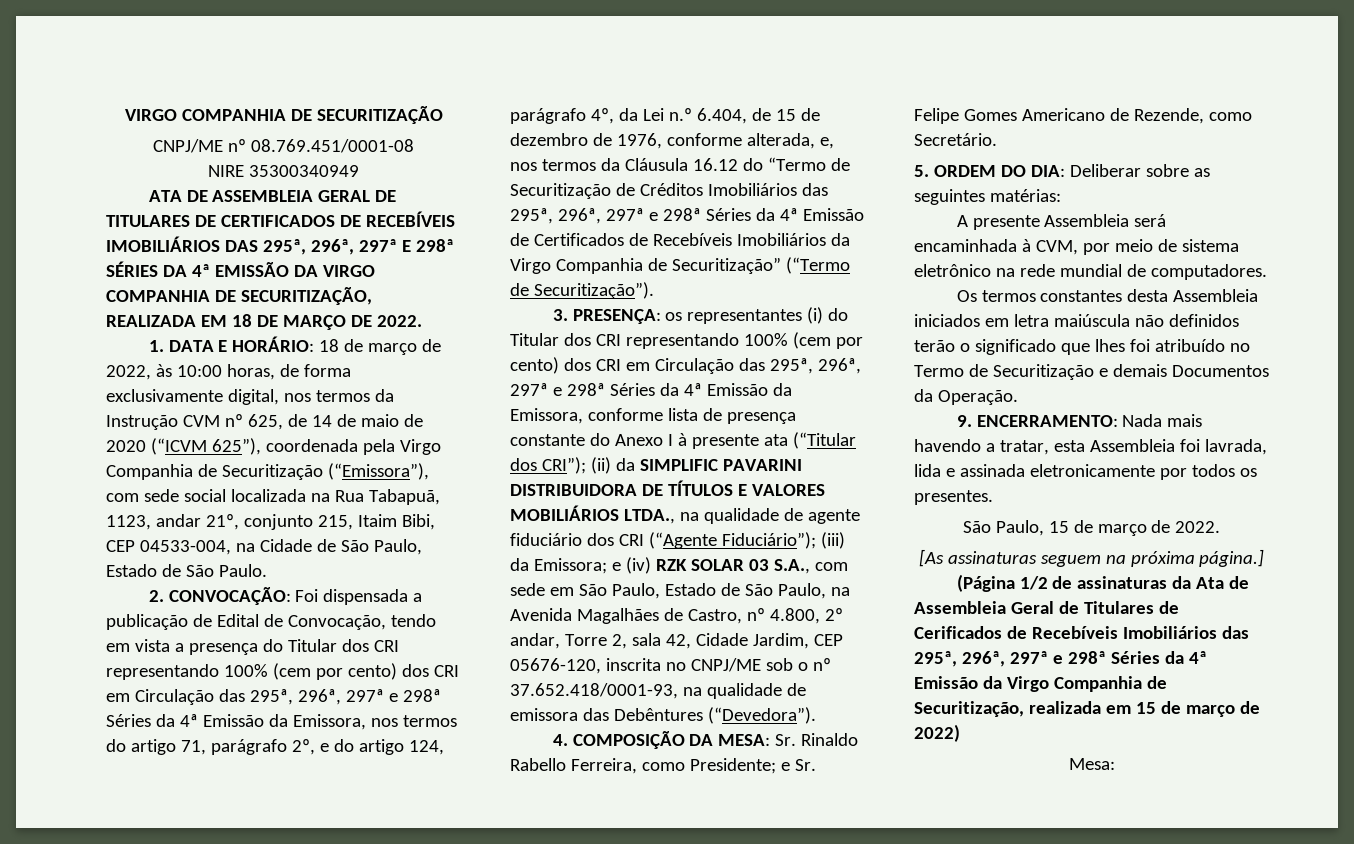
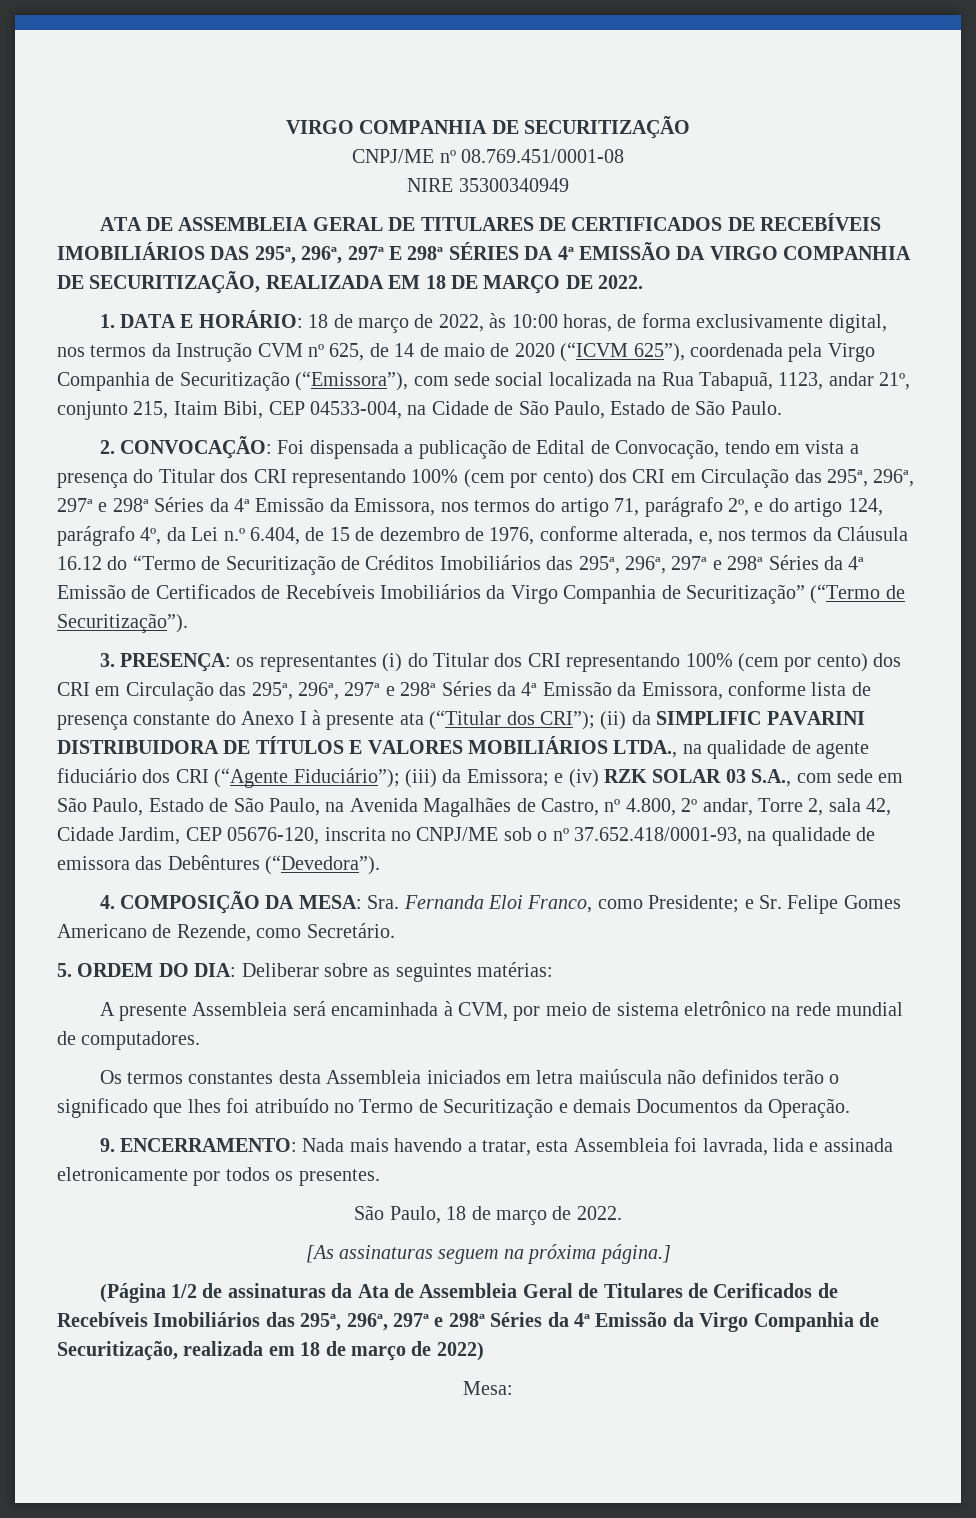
[775,733,859,746] [510,758,637,774] Sr. Rinaldo Rabello Ferreira, -> [367,895,593,913] Sra. Fernanda Eloi Franco,
[1048,521,1069,533] 15 -> [446,1206,467,1220] 18
[1135,702,1156,714] 15 -> [300,1342,321,1356] 18

